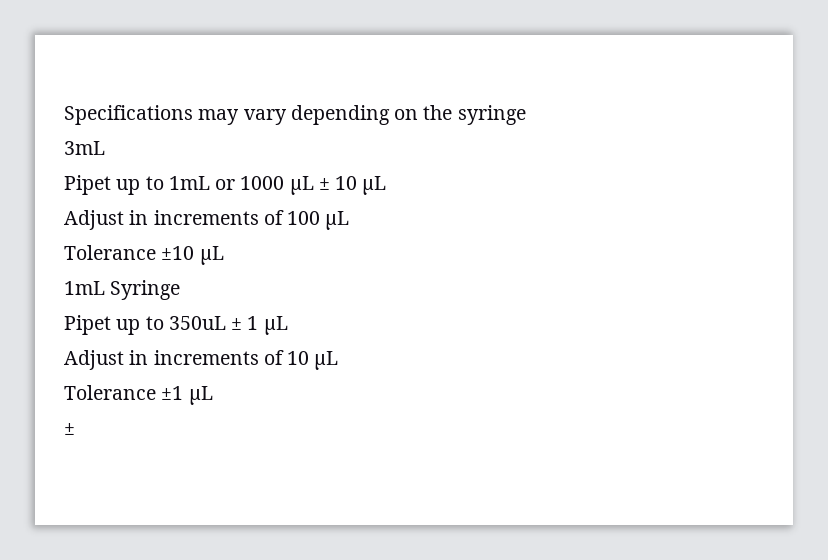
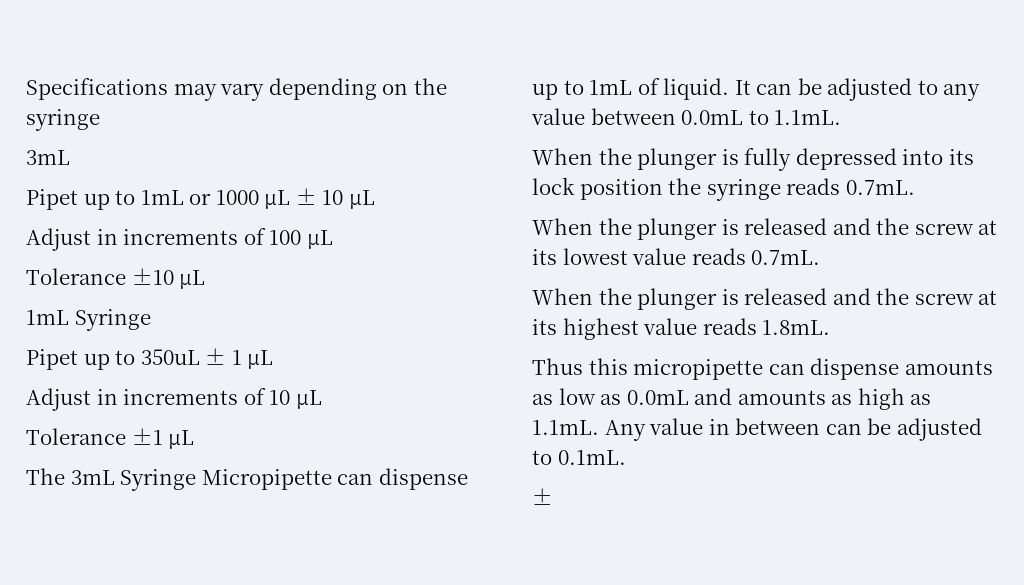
(213, 395) none -> [26,468,468,491] [532,78,981,101] [531,108,842,125] [532,148,974,171] [532,177,915,201] [532,218,998,240] [532,248,821,265] [532,288,998,310] [532,318,831,340] [532,358,993,380] [532,388,932,410] [532,418,982,441] [532,450,626,465] // The 3mL Syringe Micropipette can dispense up to 1mL of liquid. It can be adjusted to any value between 0.0mL to 1.1mL. // When the plunger is fully depressed into its lock position the syringe reads 0.7mL. // When the plunger is released and the screw at its lowest value reads 0.7mL. // When the plunger is released and the screw at its highest value reads 1.8mL. // Thus this micropipette can dispense amounts as low as 0.0mL and amounts as high as 1.1mL. Any value in between can be adjusted to 0.1mL.

